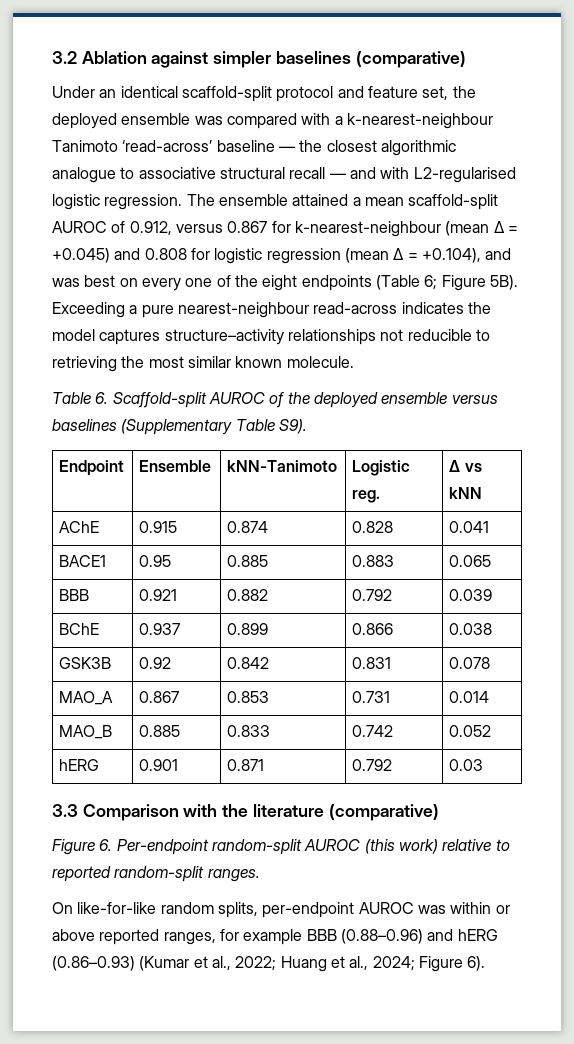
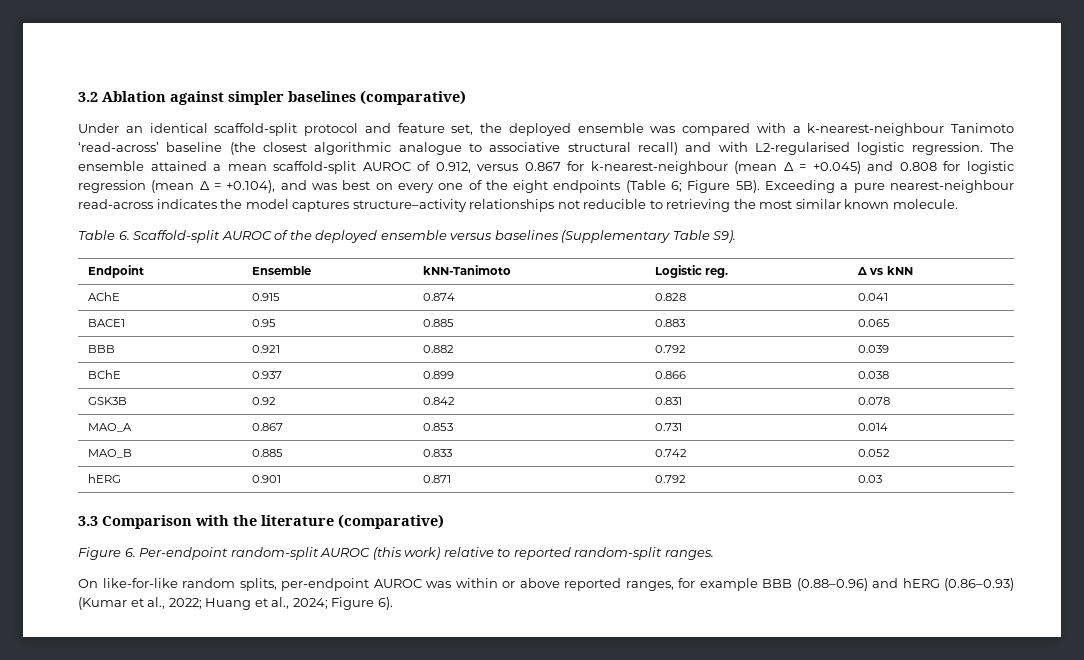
[278,140,323,152] — the -> [229,142,256,155] (the
[289,167,346,179] recall — -> [638,142,678,155] recall)

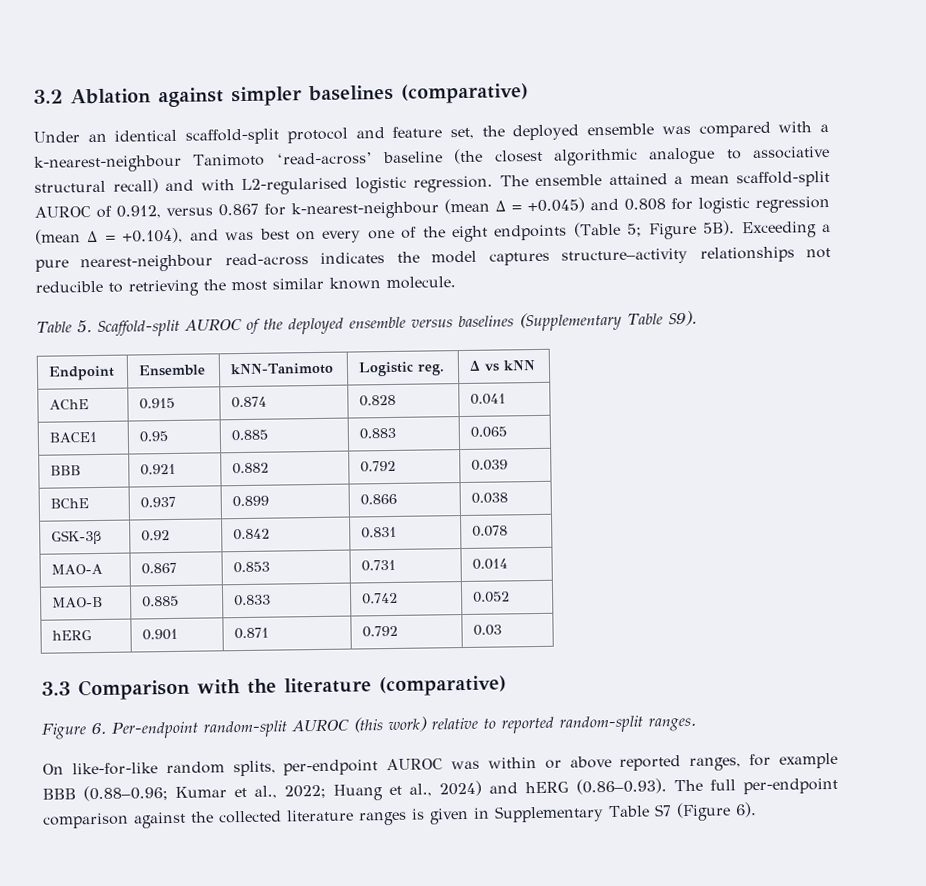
[671,181,683,192] 6; -> [627,223,643,237] 5;
[118,231,130,240] 6. -> [76,320,92,334] 5.
[88,397,128,405] GSK3B -> [51,529,103,545] GSK-3β
[88,423,133,432] MAO_A -> [51,563,104,575] MAO-A
[88,449,133,458] MAO_B -> [52,596,104,608] MAO-B
[796,578,1014,591] [78,597,127,610] (0.88–0.96) and hERG (0.86–0.93) (Kumar -> [83,785,227,802] (0.88–0.96; Kumar
[292,597,375,610] 2024; Figure -> [439,777,838,797] [43,802,731,829] 2024) and hERG (0.86–0.93). The full per-endpoint comparison against the collected literature ranges is given in Supplementary Table S7 (Figure

